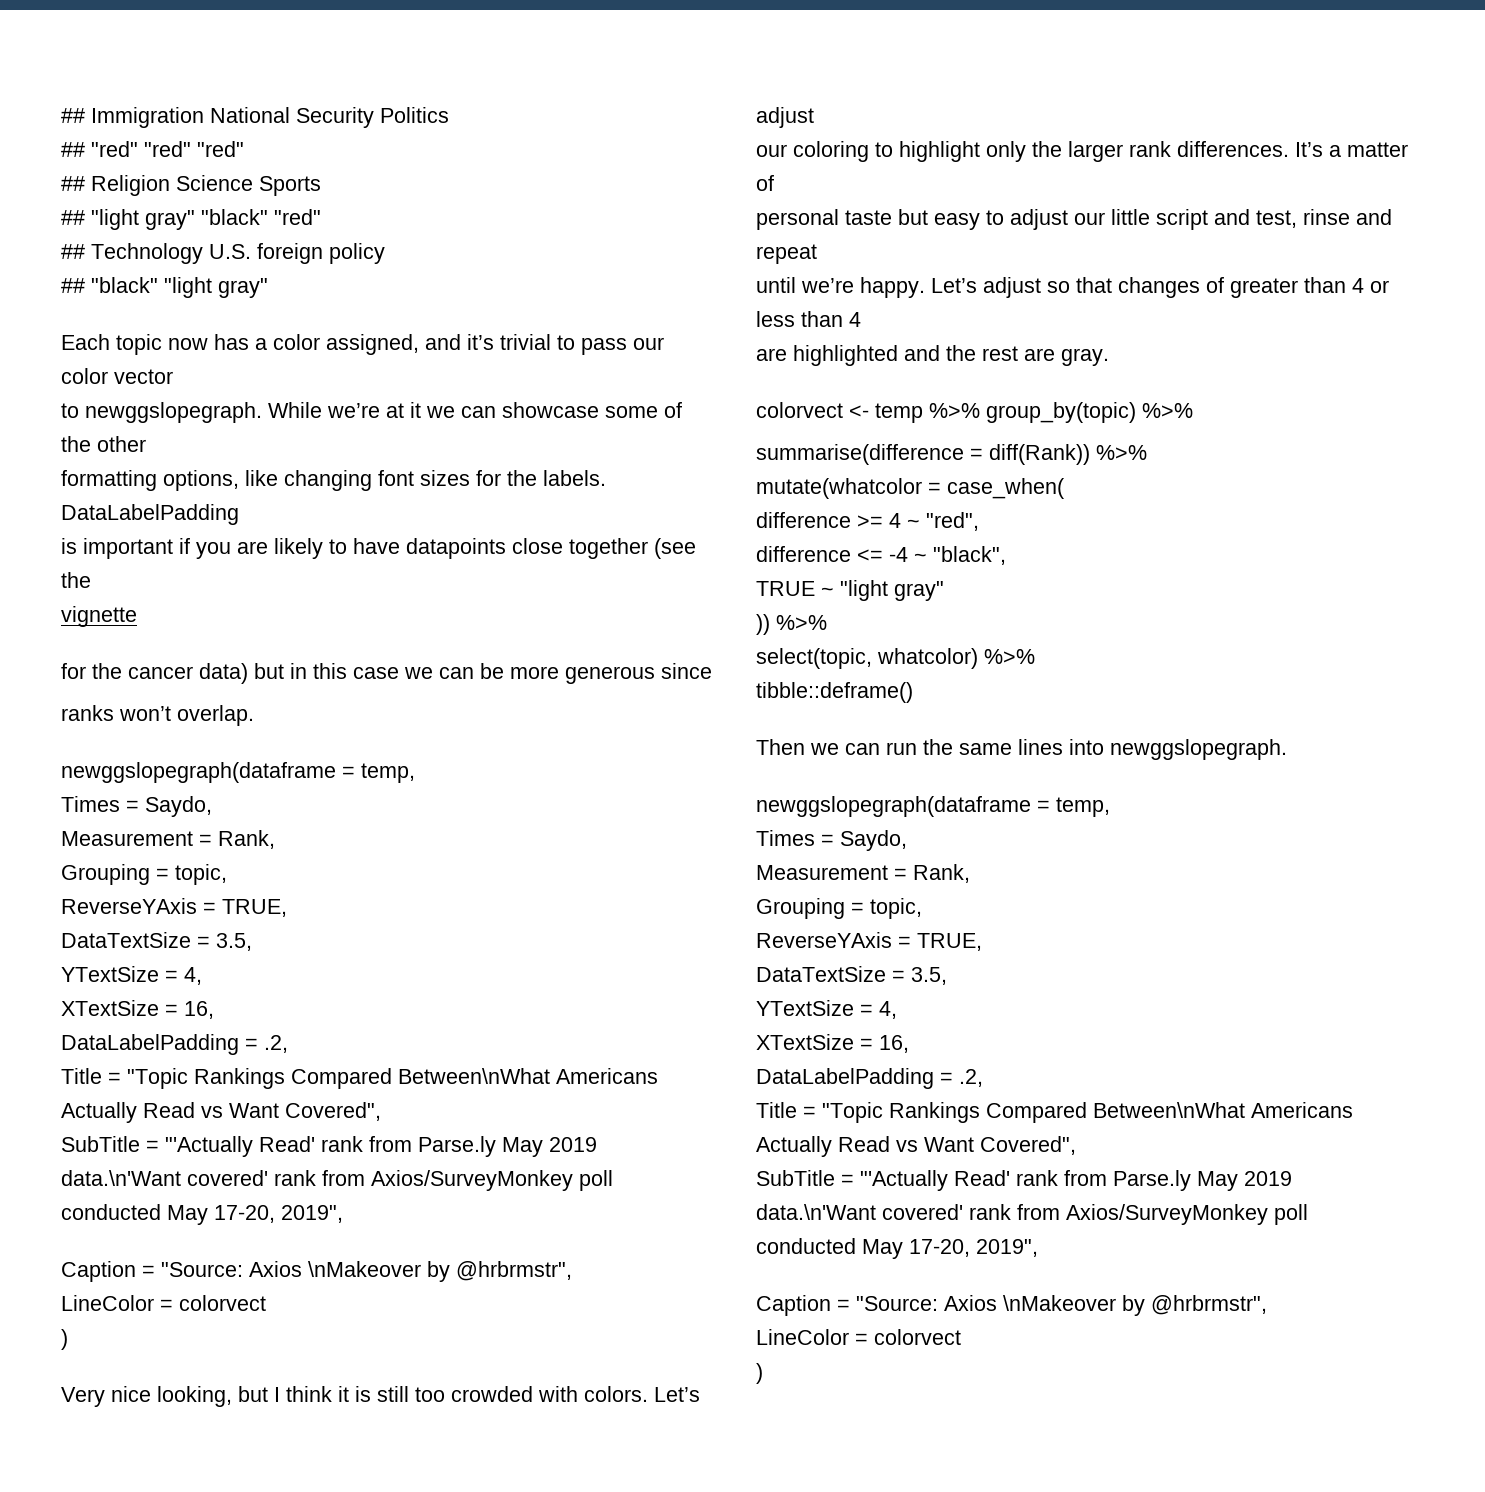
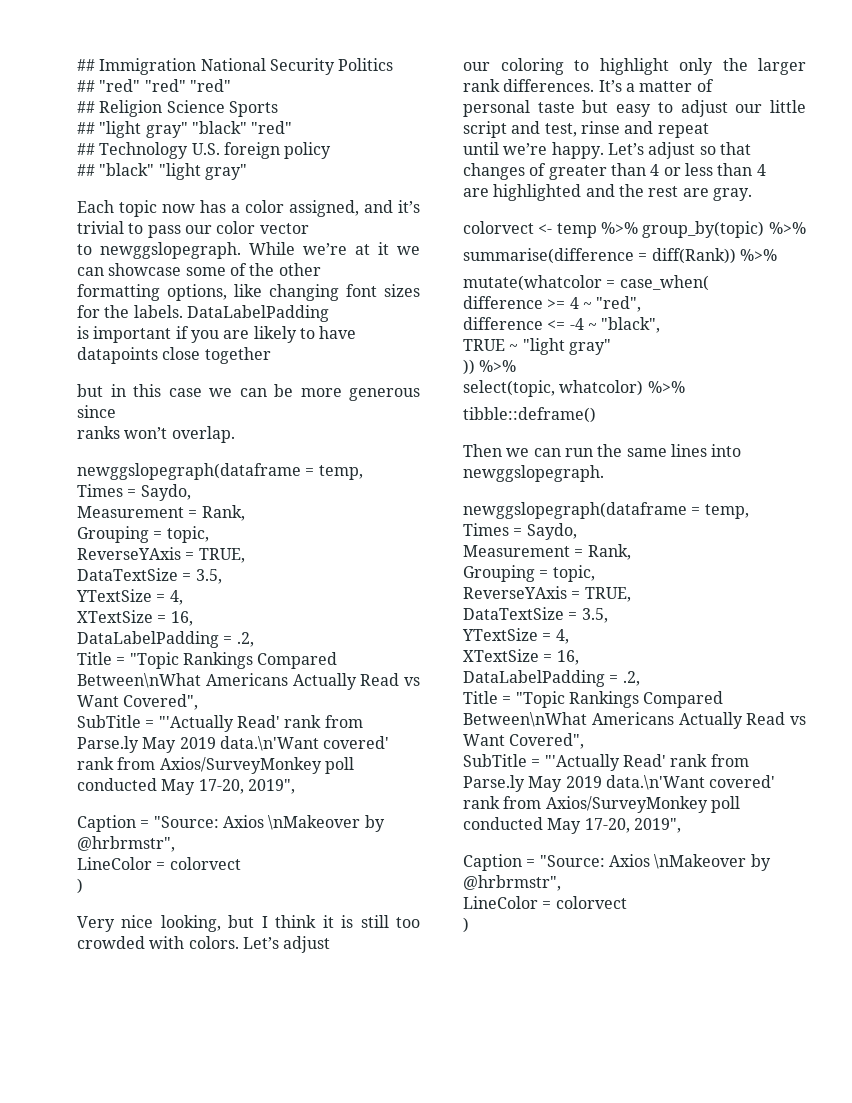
[654,538,696,559] [61,572,91,588] [61,606,137,627] [61,663,248,684] (see the // vignette // for the cancer data) -> (271, 355) //

